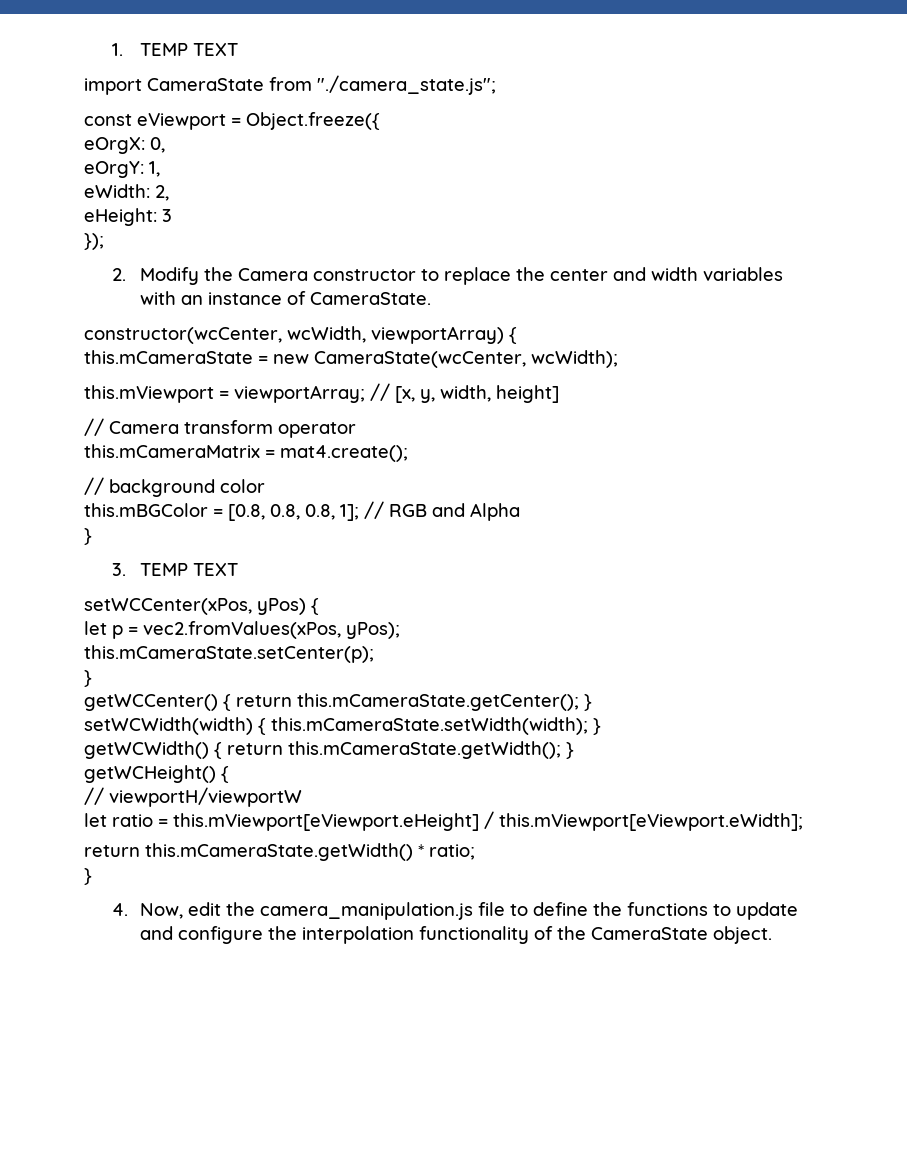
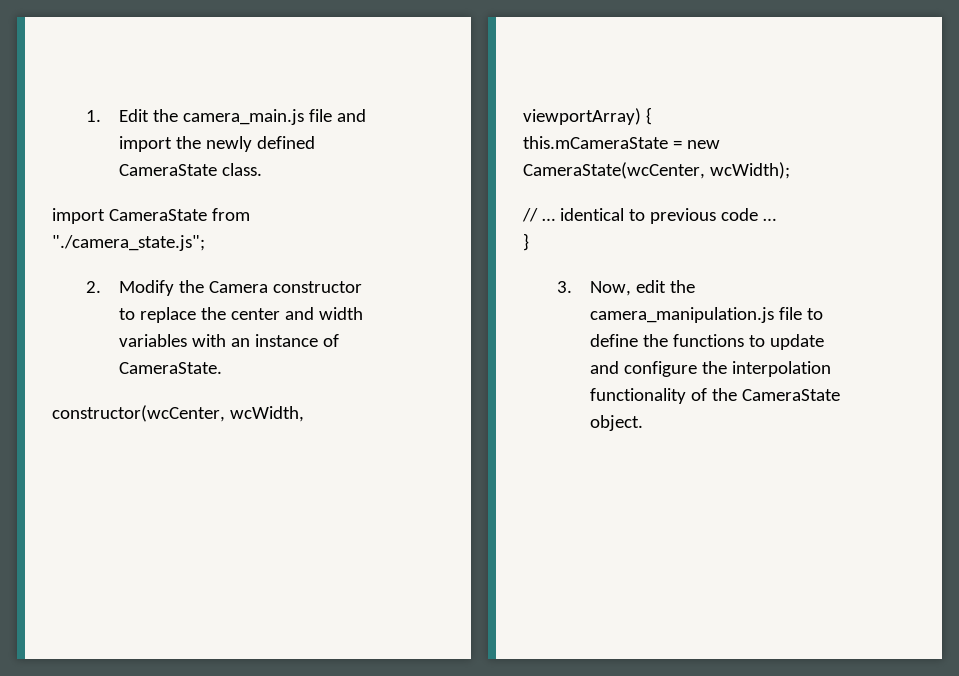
[140,43,239,56] [84,75,496,95] [84,112,380,130] [84,137,165,154] [84,161,160,178] [84,184,169,201] [84,208,172,226] [84,233,104,250] TEMP TEXT // import CameraState from "./camera_state.js"; // const eViewport = Object.freeze({ // eOrgX: 0, // eOrgY: 1, // eWidth: 2, // eHeight: 3 // }); -> [119,109,367,125] [119,136,316,152] [119,163,263,176] [52,208,250,224] [52,235,205,251] Edit the camera_main.js file and import the newly defined CameraState class. // import CameraState from "./camera_state.js";
[84,383,559,403] [84,418,356,438] [84,444,408,462] [84,477,265,497] [84,501,520,521] [84,528,92,545] [112,563,239,576] [84,598,319,615] [84,621,400,639] [84,645,374,663] [84,670,92,687] [84,693,592,711] [84,717,601,735] [84,741,574,759] [84,765,229,783] [84,787,302,807] [84,811,803,831] [84,843,475,861] [84,868,92,885] [112,903,129,916] this.mViewport = viewportArray; // [x, y, width, height] // // Camera transform operator // this.mCameraMatrix = mat4.create(); // // background color // this.mBGColor = [0.8, 0.8, 0.8, 1]; // RGB and Alpha // } // 3. TEMP TEXT // setWCCenter(xPos, yPos) { // let p = vec2.fromValues(xPos, yPos); // this.mCameraState.setCenter(p); // } // getWCCenter() { return this.mCameraState.getCenter(); } // setWCWidth(width) { this.mCameraState.setWidth(width); } // getWCWidth() { return this.mCameraState.getWidth(); } // getWCHeight() { // // viewportH/viewportW // let ratio = this.mViewport[eViewport.eHeight] / this.mViewport[eViewport.eWidth]; // return this.mCameraState.getWidth() * ratio; // } // 4. -> [522,208,776,224] [523,233,529,251] [556,281,572,293] // … identical to previous code … // } // 3.

